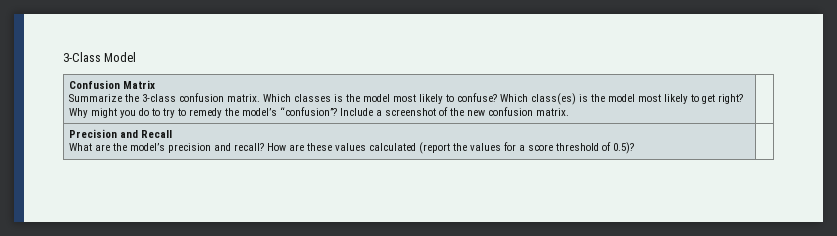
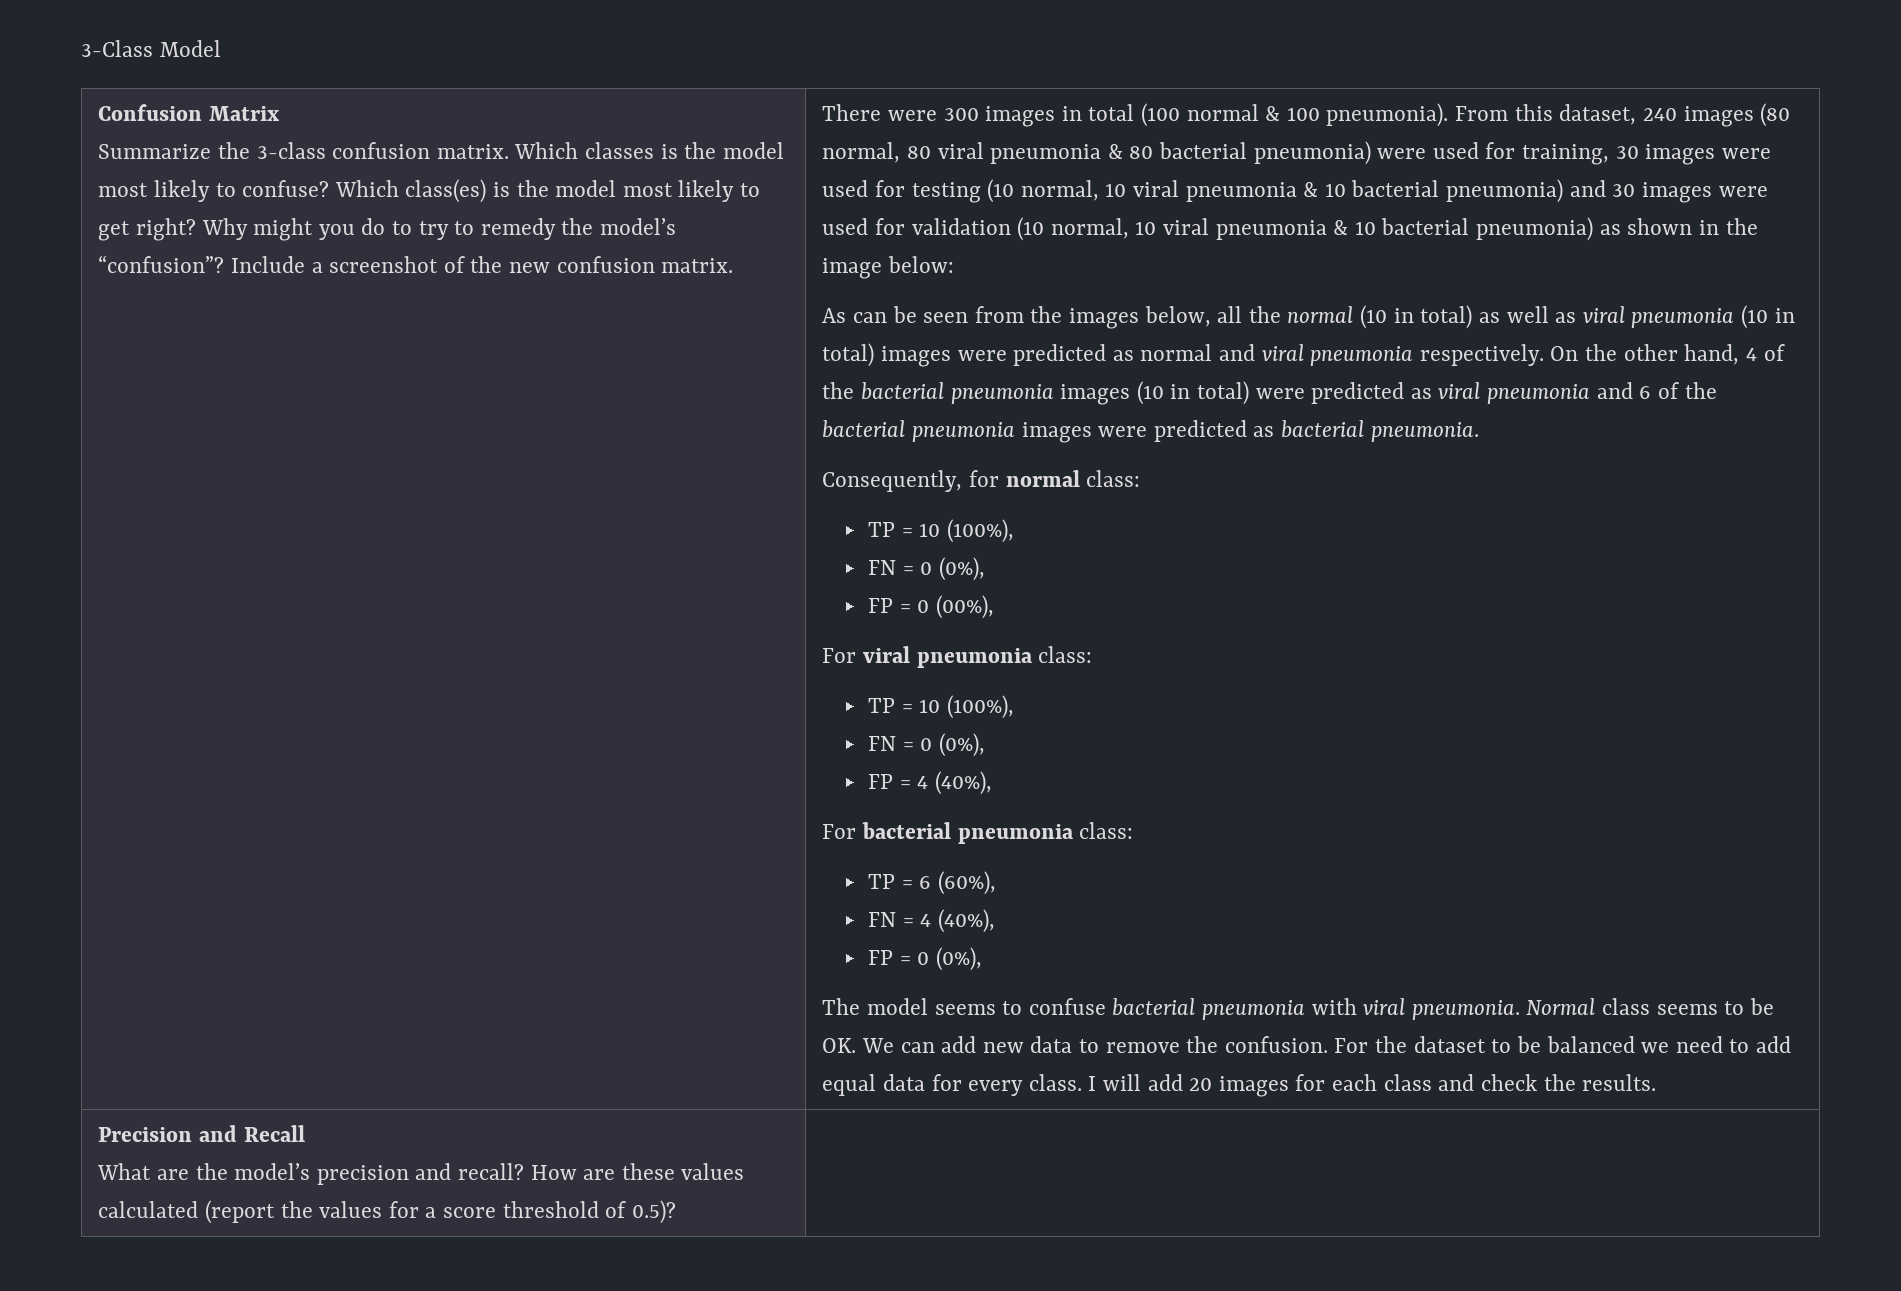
(569, 112) none -> [822,103,1791,127] [822,141,1771,165] [822,179,1768,203] [822,217,1758,241] [822,256,954,279] [822,305,1795,329] [822,343,1785,367] [822,381,1717,405] [822,420,1479,443] [822,470,1141,492] [868,519,1014,543] [868,557,985,581] [868,595,994,619] [822,646,1093,668] [868,695,1014,719] [868,733,985,757] [868,771,992,795] [822,822,1134,844] [868,871,996,895] [868,909,995,933] [868,947,982,971] [822,998,1774,1020] [822,1036,1792,1053] [822,1074,1657,1097] There were 300 images in total (100 normal & 100 pneumonia). From this dataset, 240 images (80 normal, 80 viral pneumonia & 80 bacterial pneumonia) were used for training, 30 images were used for testing (10 normal, 10 viral pneumonia & 10 bacterial pneumonia) and 30 images were used for validation (10 normal, 10 viral pneumonia & 10 bacterial pneumonia) as shown in the image below: // As can be seen from the images below, all the normal (10 in total) as well as viral pneumonia (10 in total) images were predicted as normal and viral pneumonia respectively. On the other hand, 4 of the bacterial pneumonia images (10 in total) were predicted as viral pneumonia and 6 of the bacterial pneumonia images were predicted as bacterial pneumonia. // Consequently, for normal class: // TP = 10 (100%), // FN = 0 (0%), // FP = 0 (00%), // For viral pneumonia class: // TP = 10 (100%), // FN = 0 (0%), // FP = 4 (40%), // For bacterial pneumonia class: // TP = 6 (60%), // FN = 4 (40%), // FP = 0 (0%), // The model seems to confuse bacterial pneumonia with viral pneumonia. Normal class seems to be OK. We can add new data to remove the confusion. For the dataset to be balanced we need to add equal data for every class. I will add 20 images for each class and check the results.

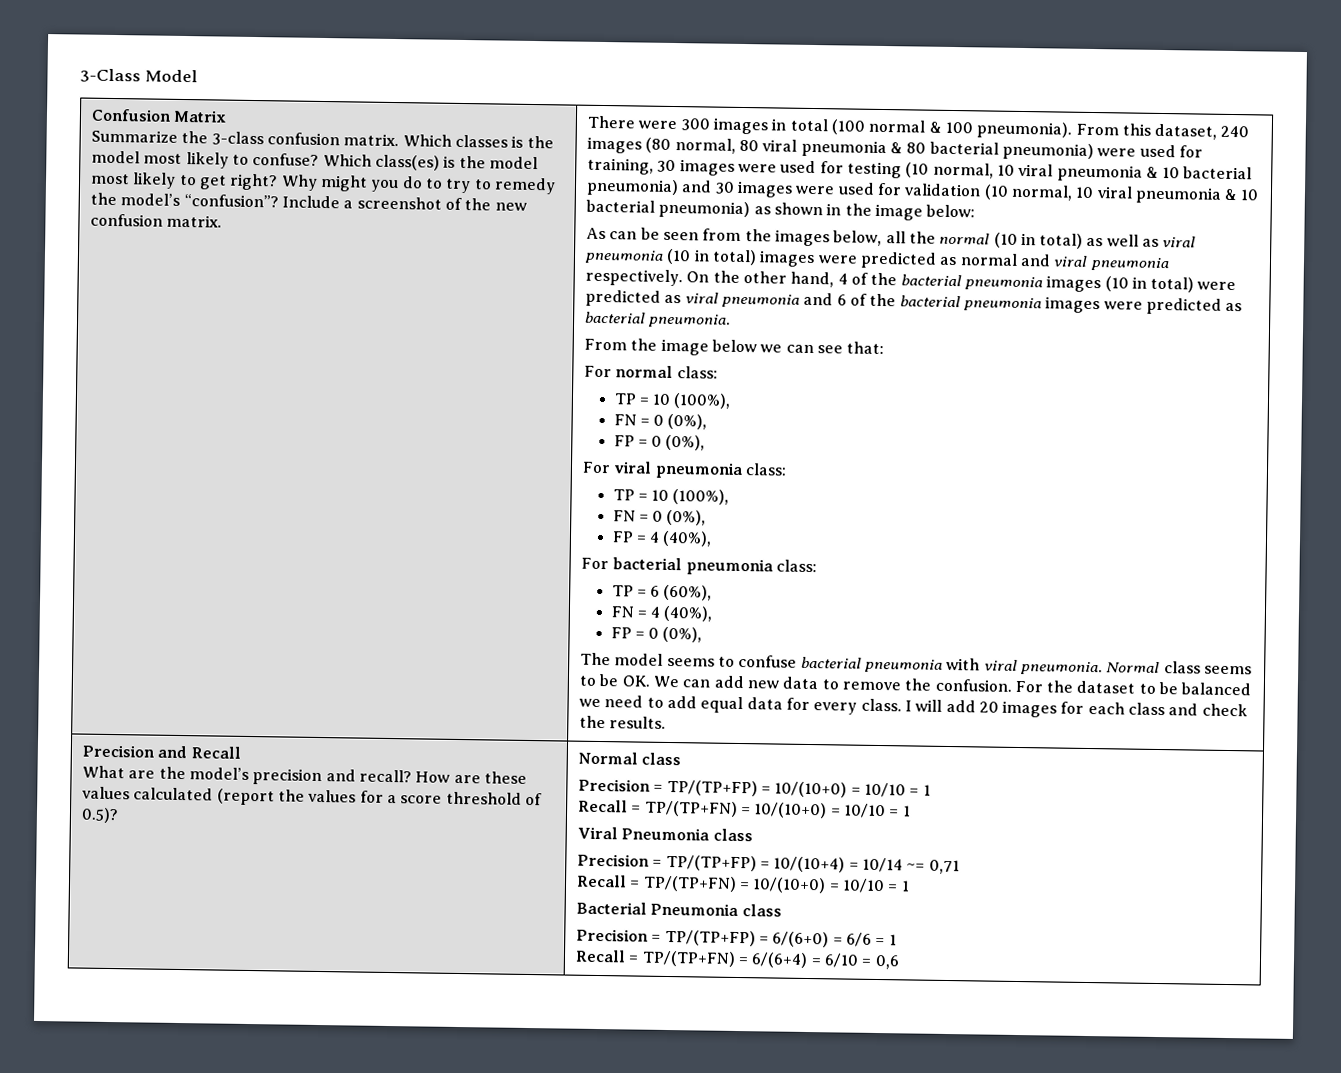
[822,470,999,492] Consequently, for -> [584,338,885,356] [584,365,613,378] From the image below we can see that: // For
[935,595,994,619] (00%), -> [665,434,706,451] (0%),
(676, 1212) none -> [578,751,682,766] [578,778,931,798] [578,799,911,819] [577,826,753,842] [577,853,960,875] [576,874,910,894] [576,901,782,917] [576,928,897,948] [575,949,900,970] Normal class // Precision = TP/(TP+FP) = 10/(10+0) = 10/10 = 1 // Recall = TP/(TP+FN) = 10/(10+0) = 10/10 = 1 // Viral Pneumonia class // Precision = TP/(TP+FP) = 10/(10+4) = 10/14 ~= 0,71 // Recall = TP/(TP+FN) = 10/(10+0) = 10/10 = 1 // Bacterial Pneumonia class // Precision = TP/(TP+FP) = 6/(6+0) = 6/6 = 1 // Recall = TP/(TP+FN) = 6/(6+4) = 6/10 = 0,6

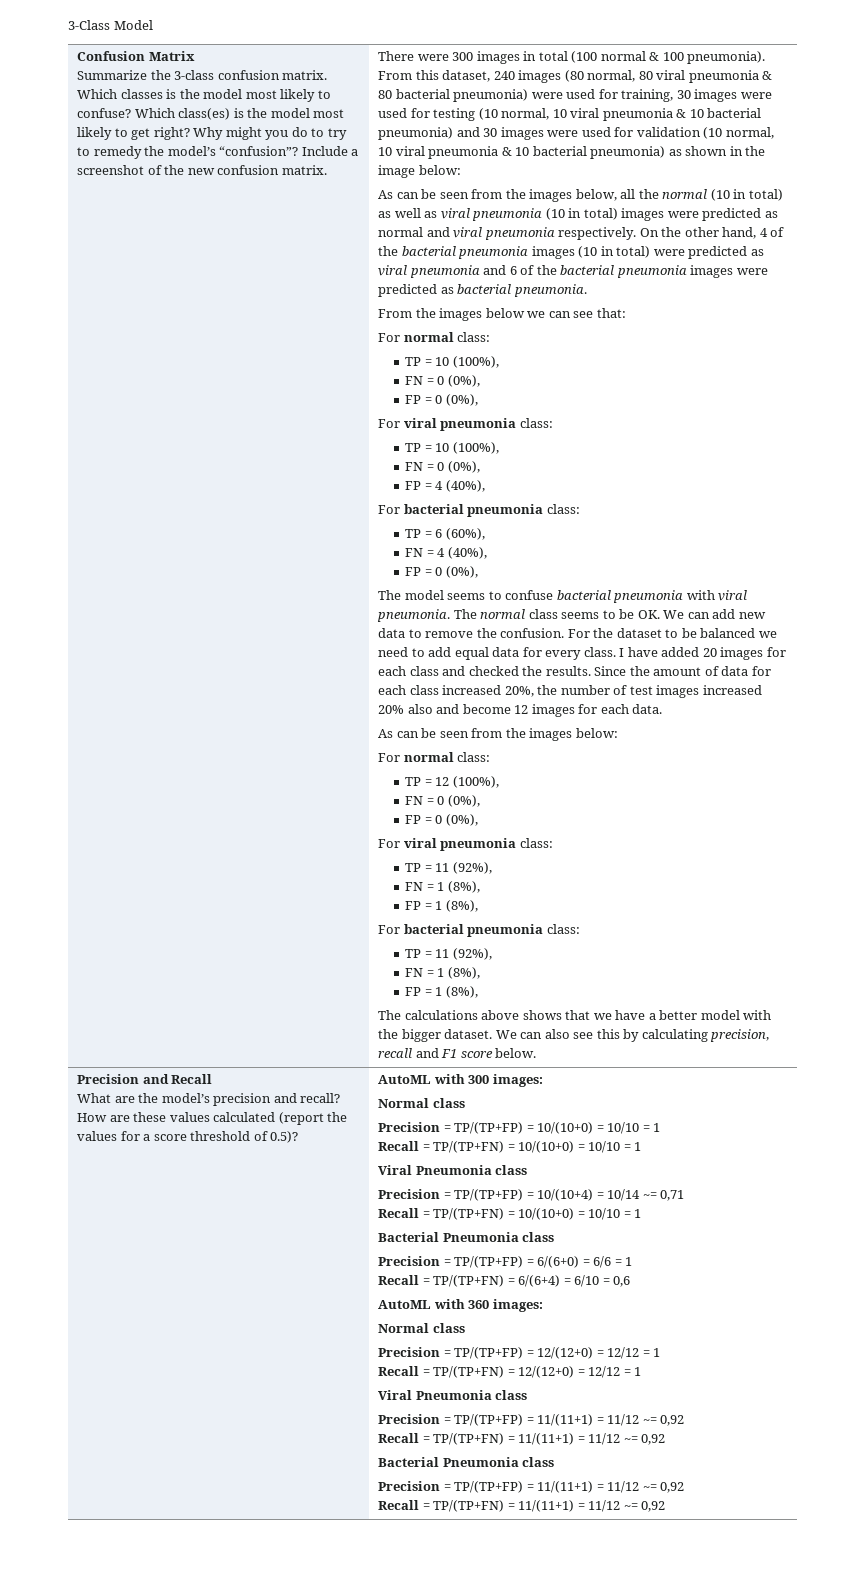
[660,338,709,356] image -> [439,308,483,321] images
[1106,661,1161,674] Normal -> [453,609,526,619] The normal
[915,699,976,713] will add -> [627,647,700,657] have added
[1201,703,1248,717] check -> [468,666,519,676] checked
(667, 722) none -> [594,666,771,676] [378,685,762,698] [378,704,663,717] [378,728,618,741] [378,752,491,762] [405,776,499,788] [405,795,480,807] [405,814,478,826] [378,838,553,851] [405,862,492,874] [405,881,480,893] [405,900,478,912] [378,924,580,937] [405,948,492,960] [405,967,480,979] [405,986,478,998] [378,1010,772,1020] [378,1029,770,1042] [378,1048,537,1058] Since the amount of data for each class increased 20%, the number of test images increased 20% also and become 12 images for each data. // As can be seen from the images below: // For normal class: // TP = 12 (100%), // FN = 0 (0%), // FP = 0 (0%), // For viral pneumonia class: // TP = 11 (92%), // FN = 1 (8%), // FP = 1 (8%), // For bacterial pneumonia class: // TP = 11 (92%), // FN = 1 (8%), // FP = 1 (8%), // The calculations above shows that we have a better model with the bigger dataset. We can also see this by calculating precision, recall and F1 score below.
(120, 815) none -> [378,1074,543,1087] AutoML with 300 images: //
(900, 962) none -> [378,1299,543,1312] [378,1323,465,1333] [378,1347,661,1359] [378,1366,642,1378] [378,1390,528,1400] [378,1414,685,1426] [378,1433,666,1445] [378,1457,555,1467] [378,1481,685,1493] [378,1500,666,1512] // AutoML with 360 images: // Normal class // Precision = TP/(TP+FP) = 12/(12+0) = 12/12 = 1 // Recall = TP/(TP+FN) = 12/(12+0) = 12/12 = 1 // Viral Pneumonia class // Precision = TP/(TP+FP) = 11/(11+1) = 11/12 ~= 0,92 // Recall = TP/(TP+FN) = 11/(11+1) = 11/12 ~= 0,92 // Bacterial Pneumonia class // Precision = TP/(TP+FP) = 11/(11+1) = 11/12 ~= 0,92 // Recall = TP/(TP+FN) = 11/(11+1) = 11/12 ~= 0,92

